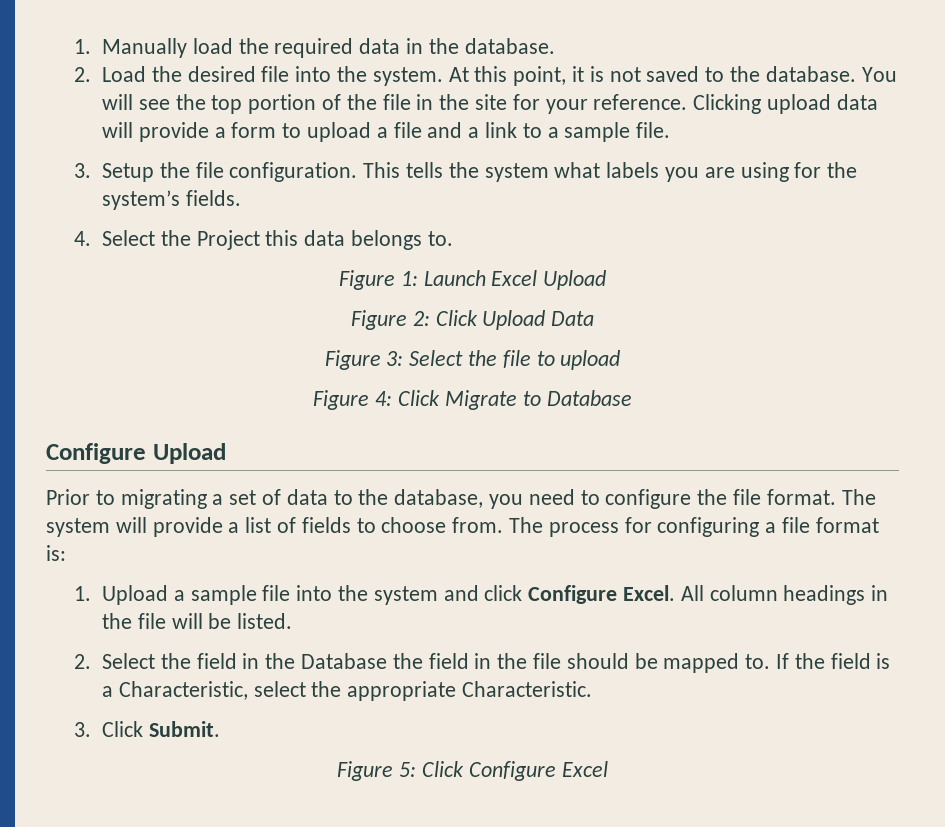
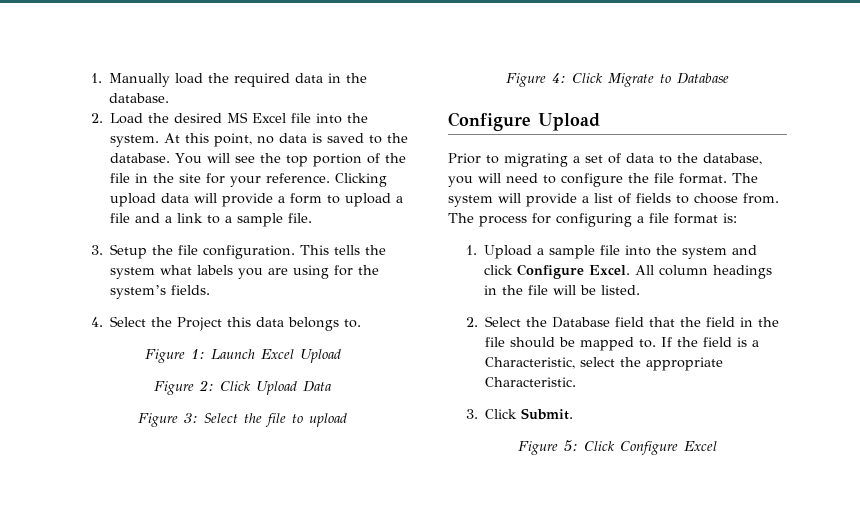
(256, 74) none -> [226,112,286,123] MS Excel
[571,66,641,82] it is not -> [256,133,322,144] no data is
(524, 501) none -> [478,173,501,183] will
[196,653,387,669] field in the Database -> [551,317,675,328] Database field that

